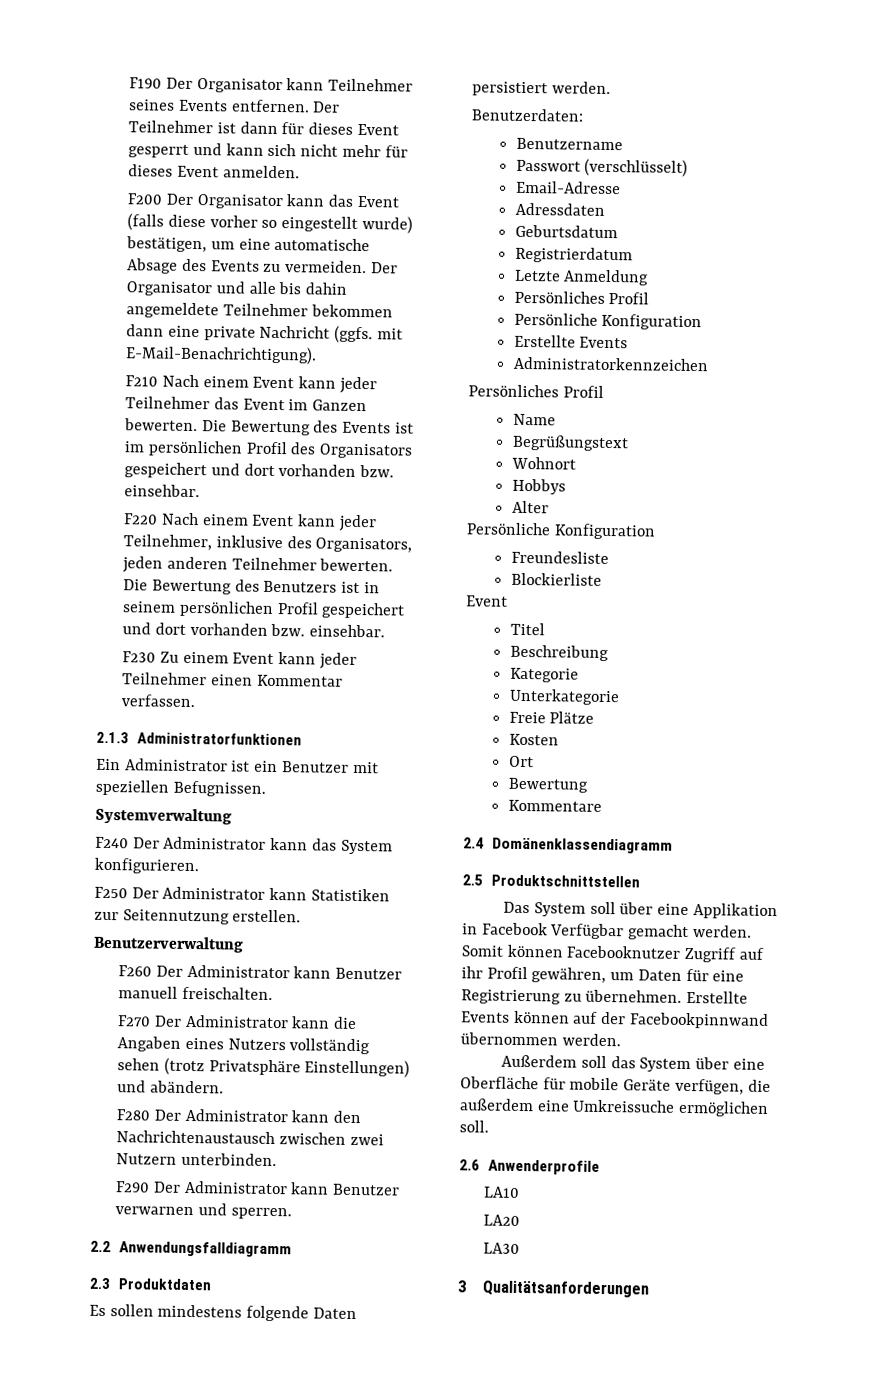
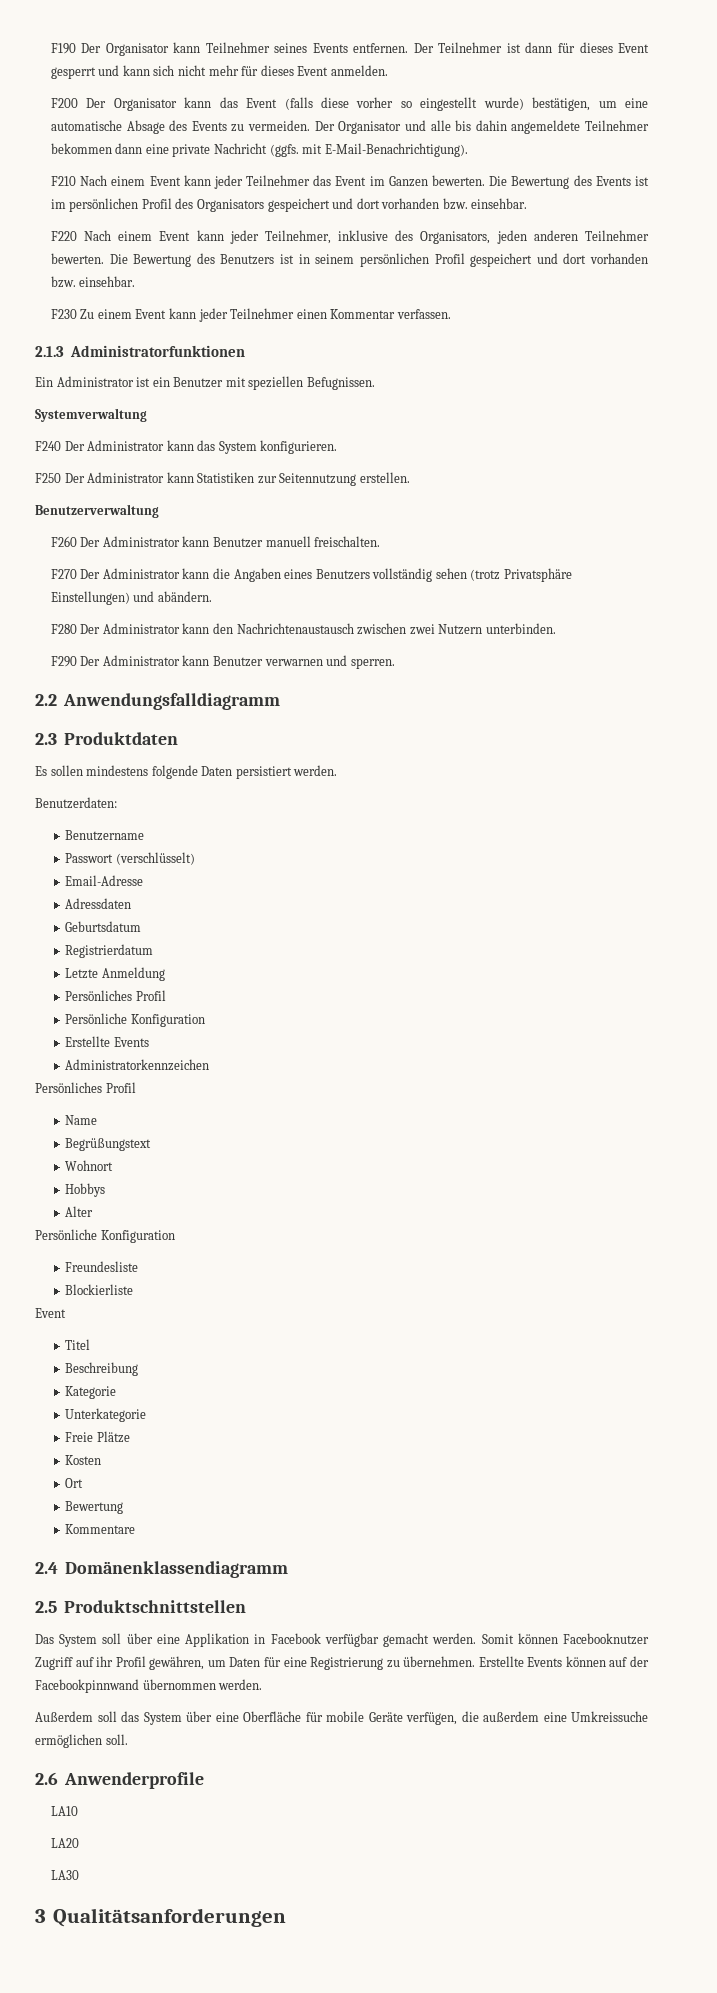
[227,1038,286,1051] Nutzers -> [315,569,370,580] Benutzers
[550,923,625,940] Verfügbar -> [324,1633,379,1647] verfügbar

